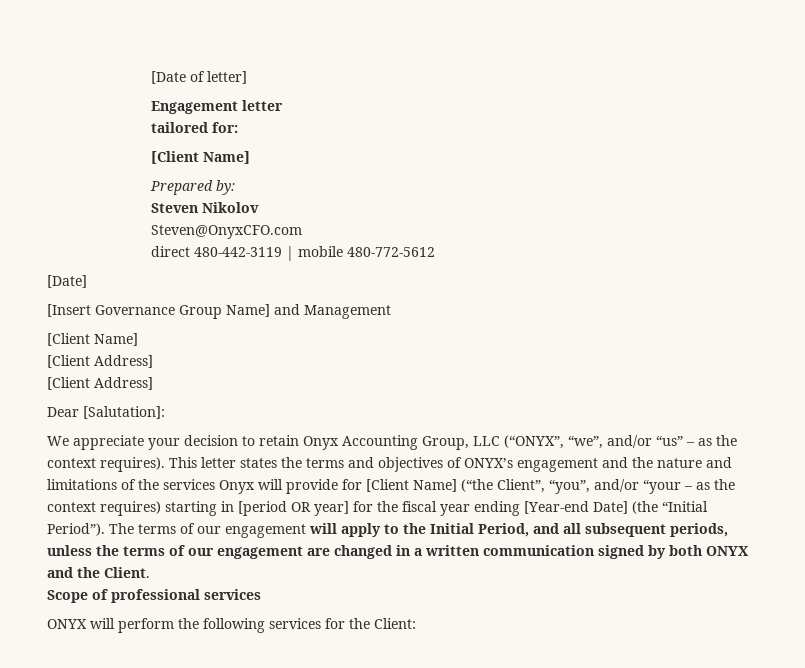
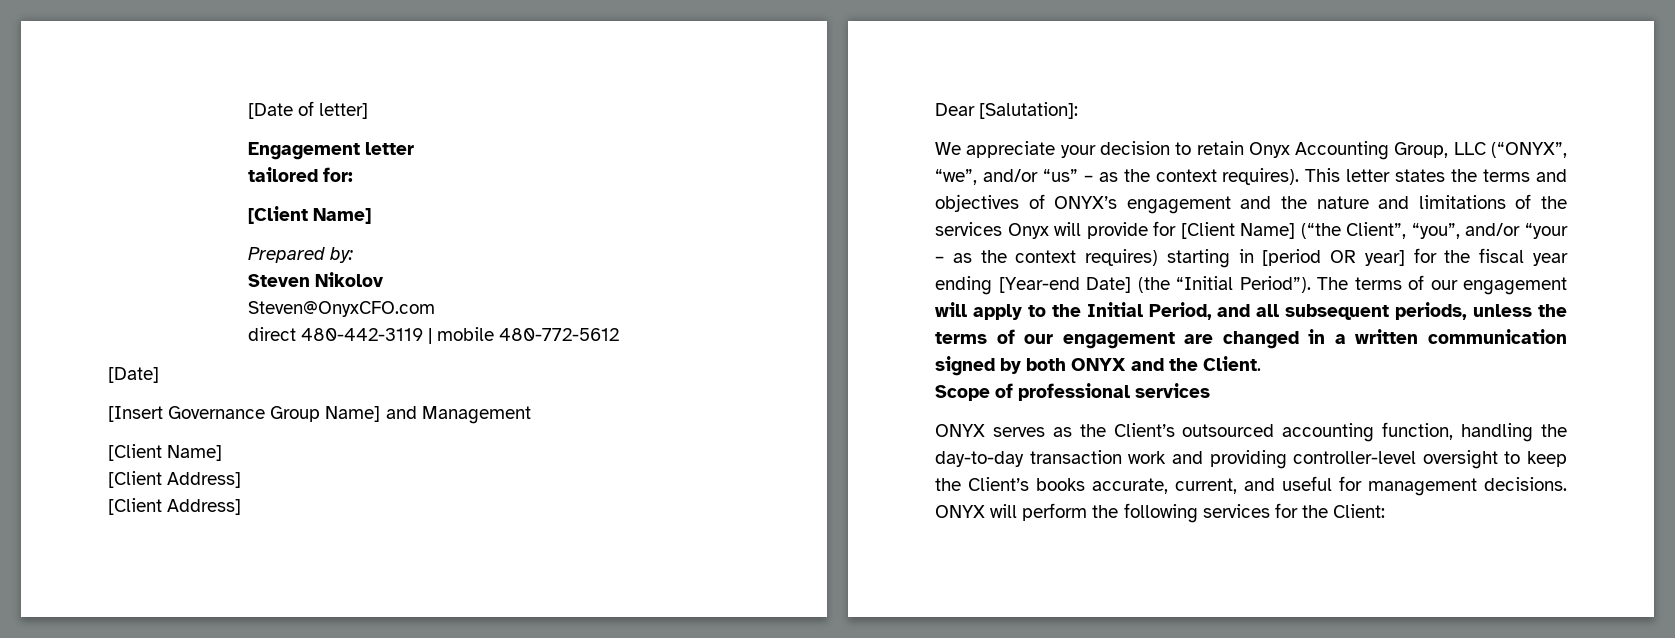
(87, 624) none -> [992,422,1567,442] [935,450,1567,469] [935,476,1567,496] [935,505,985,518] serves as the Client’s outsourced accounting function, handling the day-to-day transaction work and providing controller-level oversight to keep the Client’s books accurate, current, and useful for management decisions. ONYX

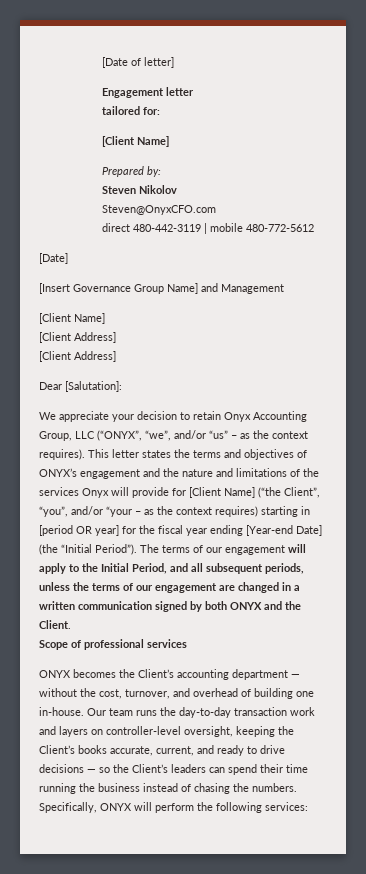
[992,422,1534,442] serves as the Client’s outsourced accounting function, handling -> [73,669,300,680] [39,688,314,699] [39,707,157,716] becomes the Client’s accounting department — without the cost, turnover, and overhead of building one in-house. Our team runs
[1209,450,1567,469] providing controller-level oversight to keep -> [59,726,275,737] layers on controller-level oversight, keeping
[1282,476,1567,496] useful for management decisions. -> [217,745,285,756] [39,764,308,775] [39,783,297,794] [39,802,97,813] ready to drive decisions — so the Client’s leaders can spend their time running the business instead of chasing the numbers. Specifically,
[1202,503,1386,518] services for the Client: -> [265,802,308,811] services:

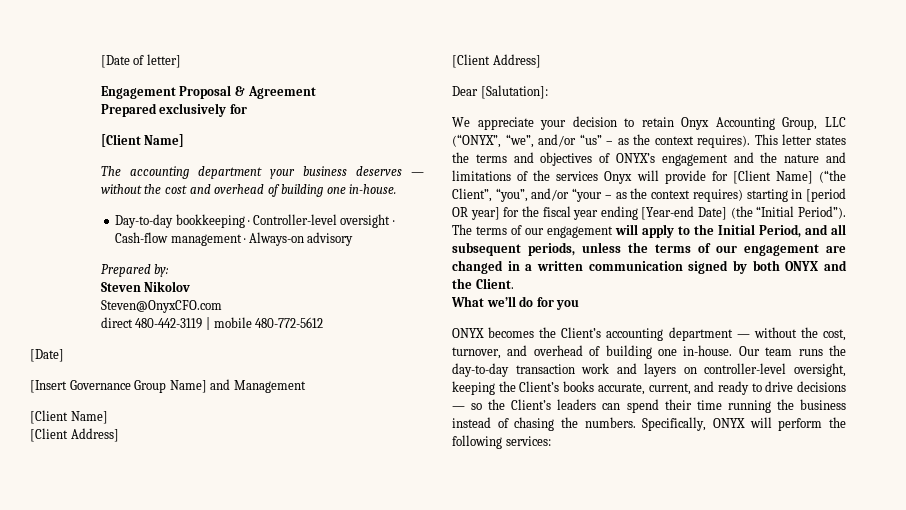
[165,87,194,96] [101,106,160,115] [101,136,169,147] letter // tailored for: // [Client Name] -> [179,85,316,99] [100,103,247,117] [100,134,185,147] [100,166,424,179] [100,184,397,197] [115,214,395,228] [115,232,354,246] Proposal & Agreement // Prepared exclusively for // [Client Name] // The accounting department your business deserves — without the cost and overhead of building one in-house. // Day-to-day bookkeeping · Controller-level oversight · Cash-flow management · Always-on advisory
[39,639,187,650] Scope of professional services -> [451,296,580,310] What we’ll do for you

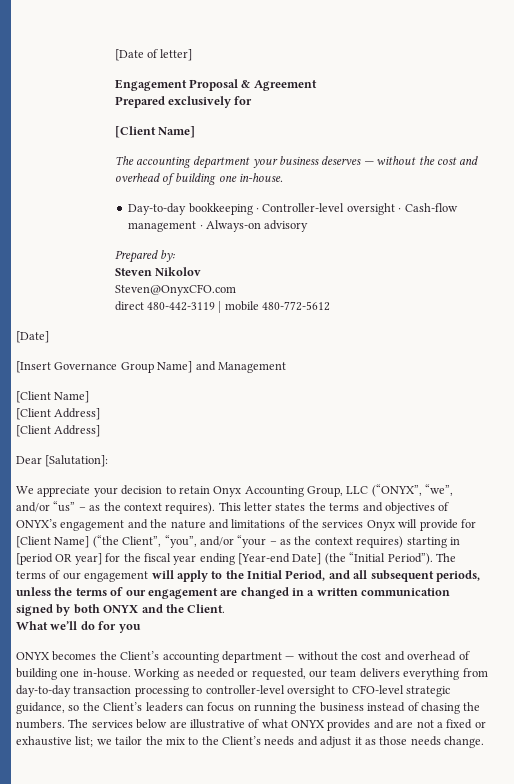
[822,329,846,341] [452,345,846,359] [452,363,846,377] [452,381,846,395] [452,406,465,410] cost, turnover, and overhead of building one in-house. Our team runs the day-to-day transaction work and layers on controller-level oversight, keeping the Client’s books accurate, current, and ready to drive decisions — -> [361,651,470,661] [16,668,488,680] [16,685,450,697] [16,702,65,714] cost and overhead of building one in-house. Working as needed or requested, our team delivers everything from day-to-day transaction processing to controller-level oversight to CFO-level strategic guidance,
[626,399,722,413] spend their time -> [207,702,251,712] focus on
[642,417,846,431] [452,435,551,449] Specifically, ONYX will perform the following services: -> [68,719,486,731] [16,736,484,748] The services below are illustrative of what ONYX provides and are not a fixed or exhaustive list; we tailor the mix to the Client’s needs and adjust it as those needs change.

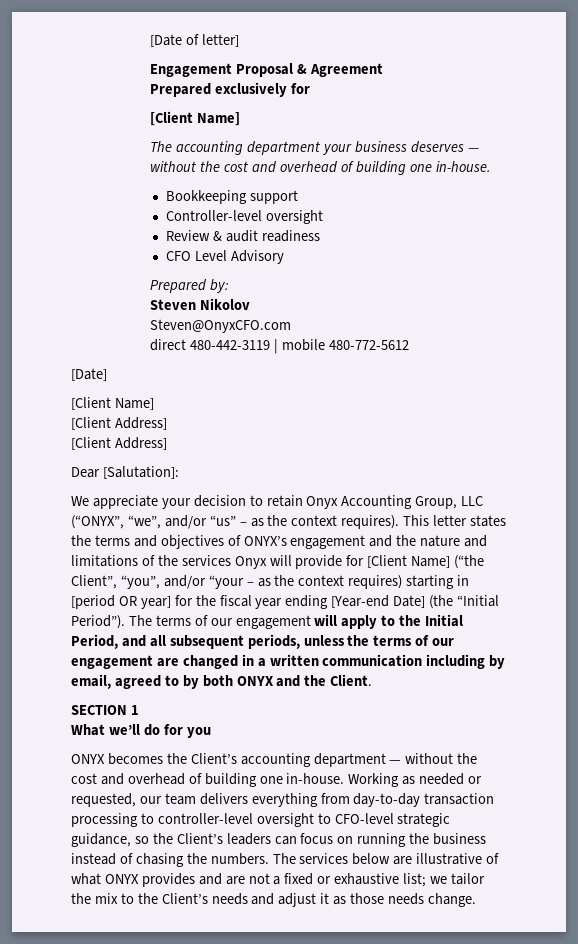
[128,203,260,215] Day-to-day bookkeeping · -> [166,190,299,204] Bookkeeping support //
[398,203,458,212] [128,220,309,232] · Cash-flow management · Always-on advisory -> [166,230,321,242] [166,250,285,264] // Review & audit readiness // CFO Level Advisory
[16,361,286,373] // [Insert Governance Group Name] and Management -> (107, 374) none
[16,604,53,616] signed -> [426,654,506,669] [71,674,179,689] including by email, agreed to
(226, 608) none -> [71,705,139,715] // SECTION 1

